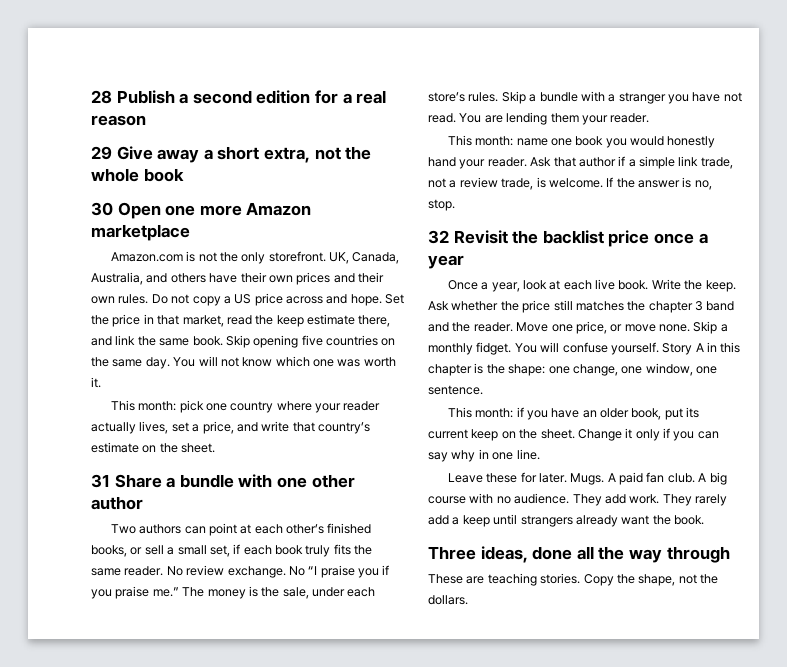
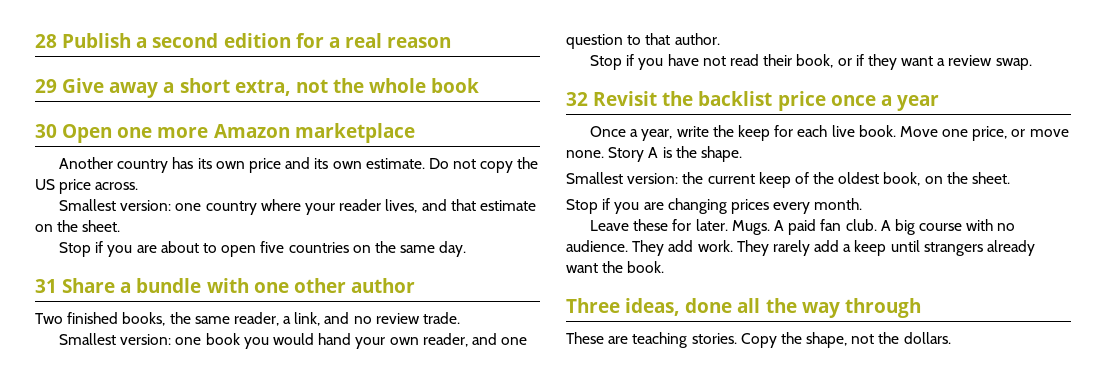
[110,251,400,264] [91,272,384,285] [91,294,149,304] Amazon.com is not the only storefront. UK, Canada, Australia, and others have their own prices and their own rules. -> [59,157,425,173] Another country has its own price and its own estimate.
[223,296,231,304] a -> [517,157,539,169] the
[286,294,405,306] [91,314,391,327] [91,335,299,348] across and hope. Set the price in that market, read the keep estimate there, and link the same book. Skip opening -> [95,182,139,190] [59,199,536,215] [35,220,121,232] [59,241,257,257] across. // Smallest version: one country where your reader lives, and that estimate on the sheet. // Stop if you are about to open
[173,356,396,367] [91,377,101,388] [110,400,381,413] [91,421,370,434] [91,442,216,453] You will not know which one was worth it. // This month: pick one country where your reader actually lives, set a price, and write that country’s estimate on the sheet. -> (467, 249) none
[139,523,372,536] [91,544,373,557] [91,565,390,578] [91,586,376,599] [428,91,742,104] [428,112,650,125] [447,135,548,146] authors can point at each other’s finished books, or sell a small set, if each book truly fits the same reader. No review exchange. No “I praise you if you praise me.” The money is the sale, under each store’s rules. Skip a bundle with a stranger you have not read. You are lending them your reader. // This month: name -> [67,312,461,326] [59,333,172,345] finished books, the same reader, a link, and no review trade. // Smallest version:
[667,136,716,148] honestly -> (314, 339) none
[487,156,733,169] [428,177,712,190] [428,199,455,211] reader. Ask that author if a simple link trade, not a review trade, is welcome. If the answer is no, stop. -> [389,333,528,347] [566,33,720,49] [590,54,1032,70] own reader, and one question to that author. // Stop if you have not read their book, or if they want a review swap.
[522,279,736,292] [428,300,735,313] [428,322,513,332] look at each live book. Write the keep. Ask whether the price still matches the chapter 3 band and the reader. -> [676,125,896,141] write the keep for each live book.
[693,321,728,334] [428,342,741,355] [428,363,717,376] [428,385,483,395] [447,407,700,420] [428,428,719,441] [428,449,540,462] Skip a monthly fidget. You will confuse yourself. Story A in this chapter is the shape: one change, one window, one sentence. // This month: if you have an older book, put its current keep on the sheet. Change it only if you can say why in one line. -> [608,146,742,162] [566,172,1011,188] [566,198,863,214] Story A is the shape. // Smallest version: the current keep of the oldest book, on the sheet. // Stop if you are changing prices every month.

